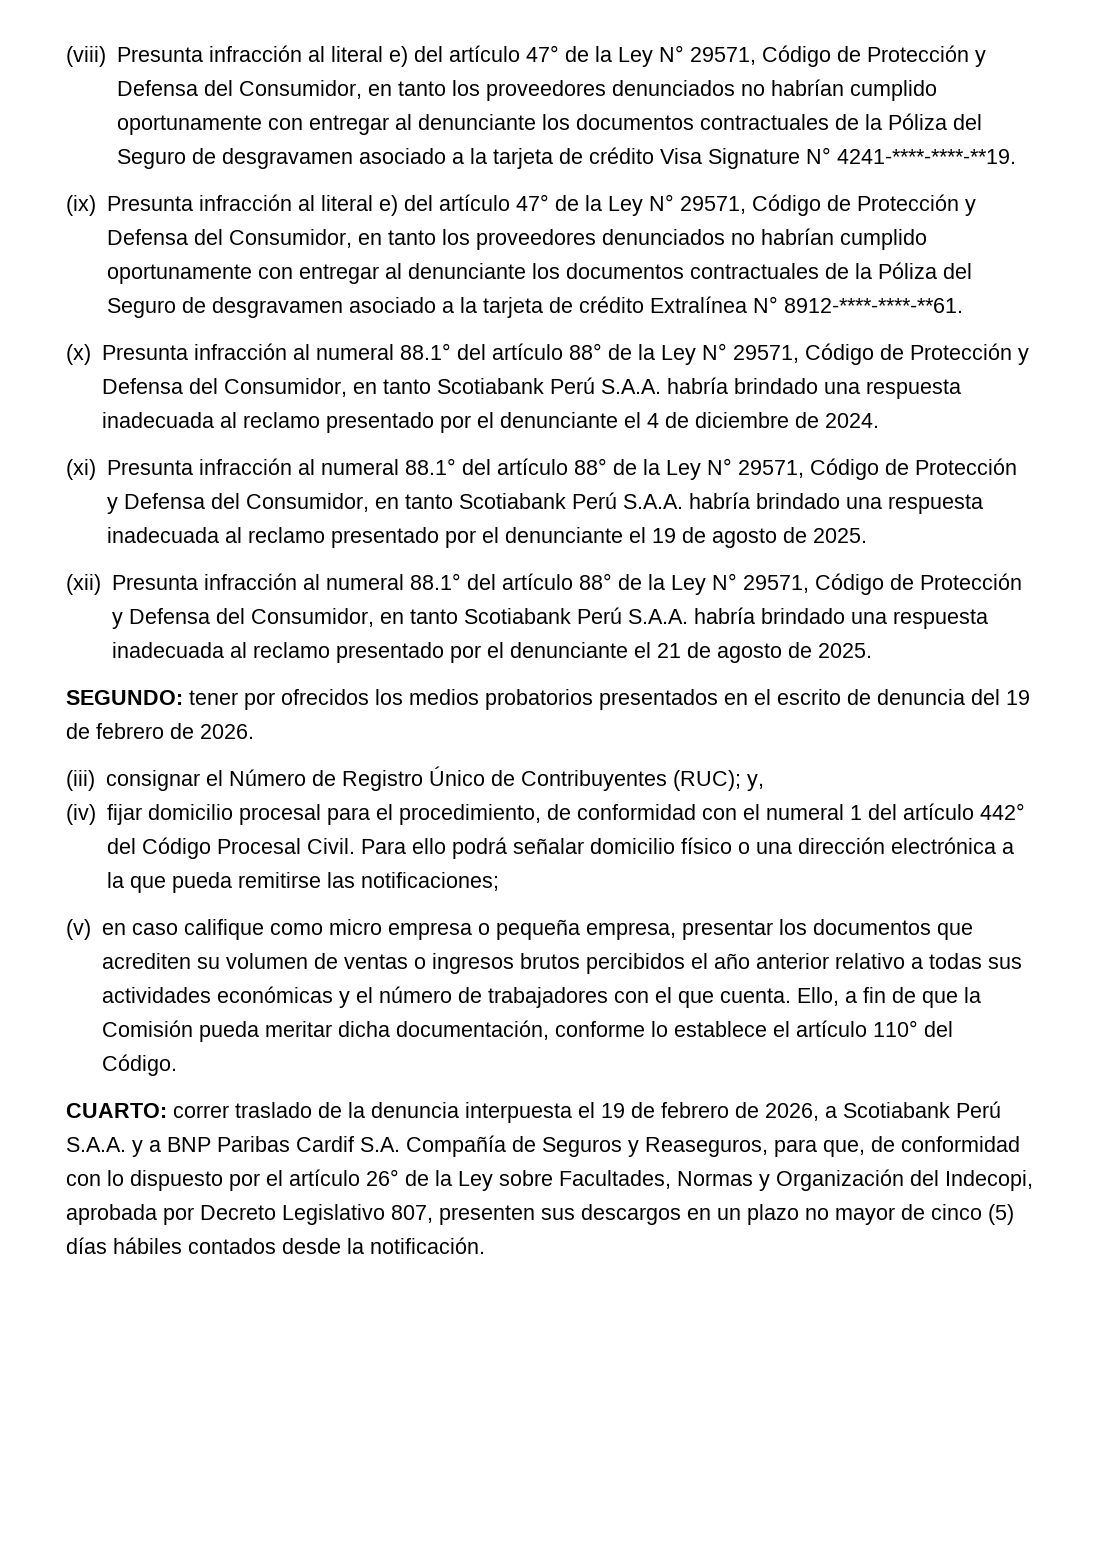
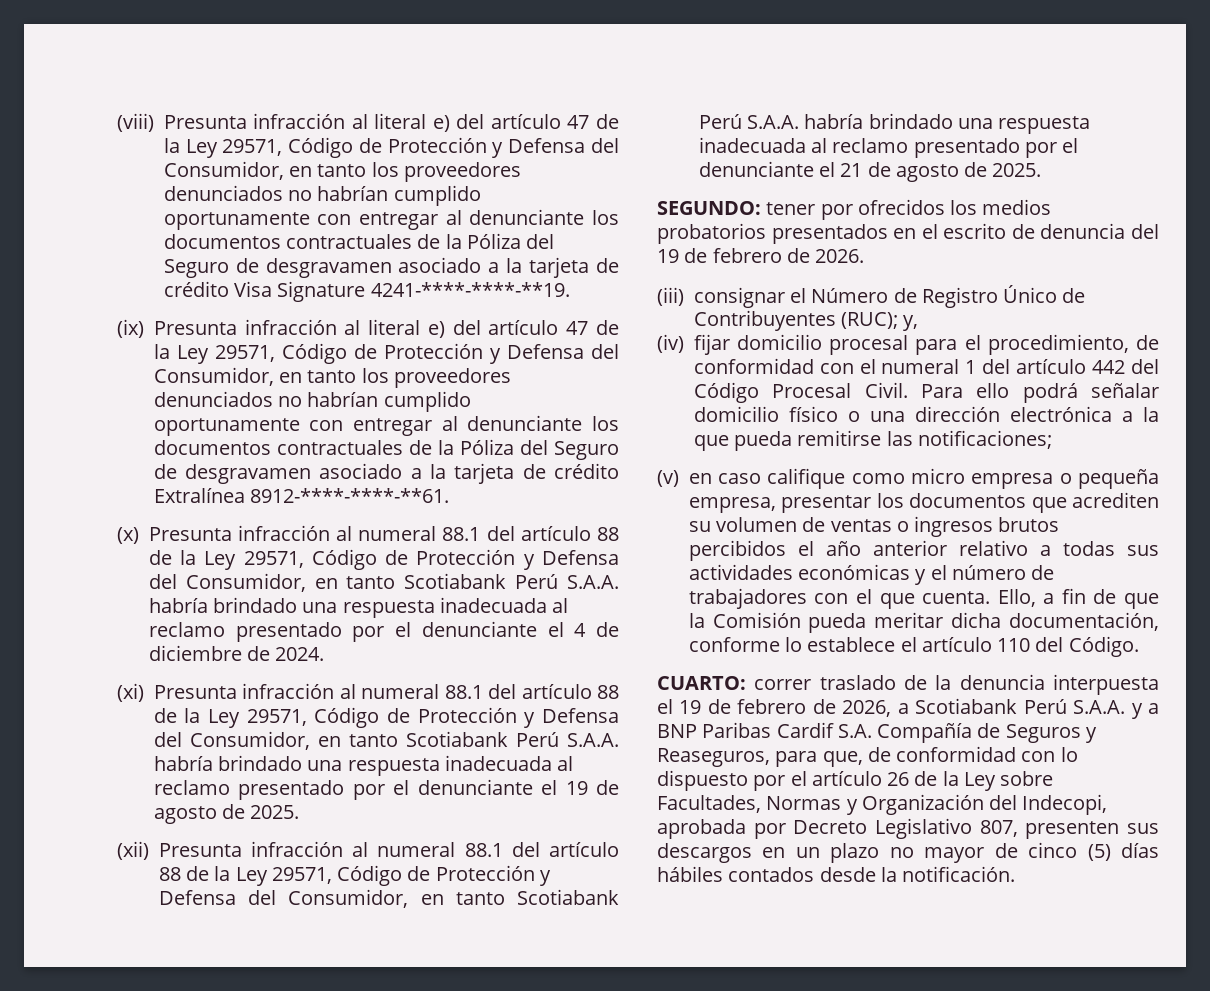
[525,45,684,67] 47° de la Ley N° -> [567,114,619,129] [163,138,218,158] 47 de la Ley
[805,147,831,164] N° -> (366, 291) none
[515,194,674,216] 47° de la Ley N° -> [566,320,619,335] [153,344,209,364] 47 de la Ley
[752,296,778,313] N° -> (245, 495) none
[399,343,727,365] 88.1° del artículo 88° de la Ley N° -> [442,526,619,541] [148,550,237,570] 88.1 del artículo 88 de la Ley
[404,458,732,480] 88.1° del artículo 88° de la Ley N° -> [444,684,619,699] [153,708,241,728] 88.1 del artículo 88 de la Ley
[409,573,737,595] 88.1° del artículo 88° de la Ley N° -> [464,842,619,857] [158,866,268,886] 88.1 del artículo 88 de la Ley
[979,803,1025,820] 442° -> [1092,360,1126,374] 442
[872,1020,918,1037] 110° -> [997,638,1031,652] 110
[366,1169,399,1186] 26° -> [887,772,910,786] 26

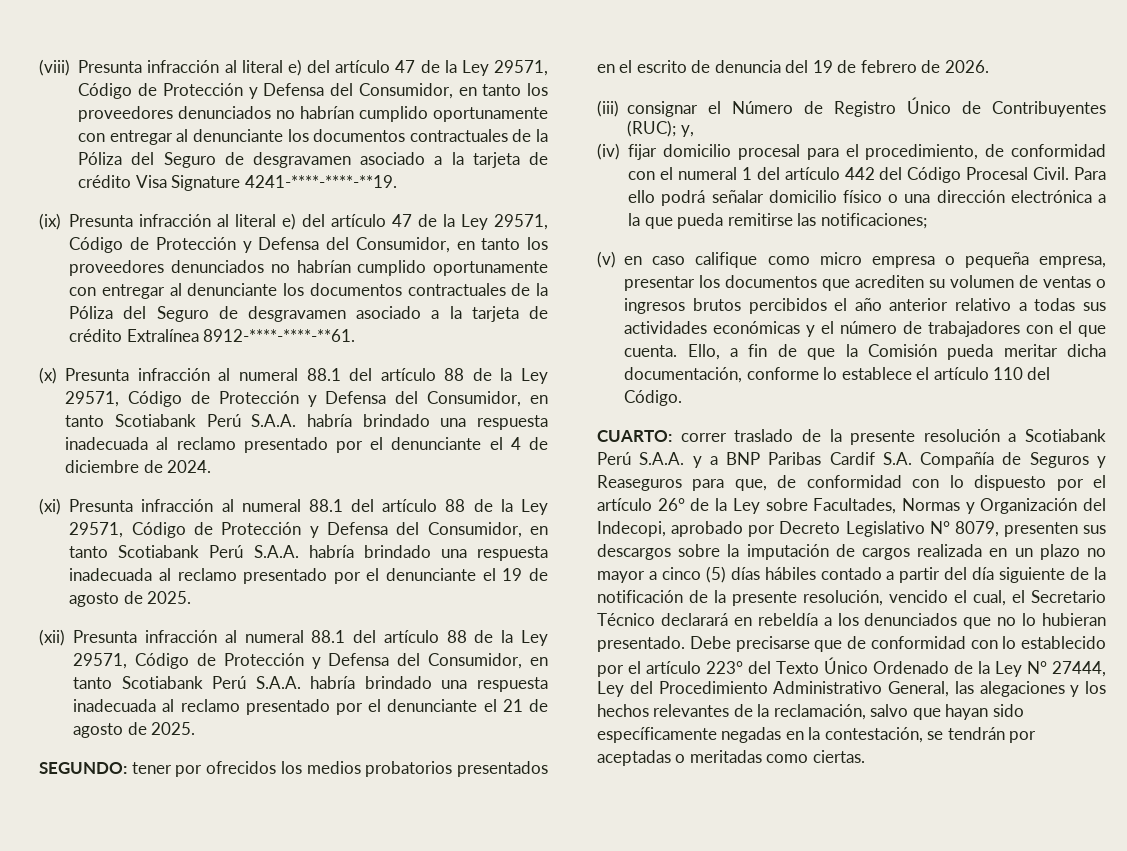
[959,674,1159,695] [657,699,892,717] denuncia interpuesta el 19 de febrero de 2026, -> [850,429,1000,445] presente resolución
[657,748,770,767] Reaseguros, -> [597,475,682,491] Reaseguros
[887,772,910,786] 26 -> [657,498,685,511] 26°
[657,819,746,839] aprobada -> [671,521,744,537] aprobado
[979,820,1018,837] 807, -> [929,521,999,537] N° 8079,
(752, 853) none -> [678,544,983,560] sobre la imputación de cargos realizada
[994,843,1018,858] de -> [648,571,657,580] a
[728,866,1016,882] contados desde la notificación. -> [820,567,1106,583] [597,590,1106,606] [597,613,1106,629] [597,636,1106,652] [597,657,1106,677] [597,681,1106,697] [597,704,1024,720] [597,727,1037,743] [597,750,865,766] contado a partir del día siguiente de la notificación de la presente resolución, vencido el cual, el Secretario Técnico declarará en rebeldía a los denunciados que no lo hubieran presentado. Debe precisarse que de conformidad con lo establecido por el artículo 223° del Texto Único Ordenado de la Ley N° 27444, Ley del Procedimiento Administrativo General, las alegaciones y los hechos relevantes de la reclamación, salvo que hayan sido específicamente negadas en la contestación, se tendrán por aceptadas o meritadas como ciertas.

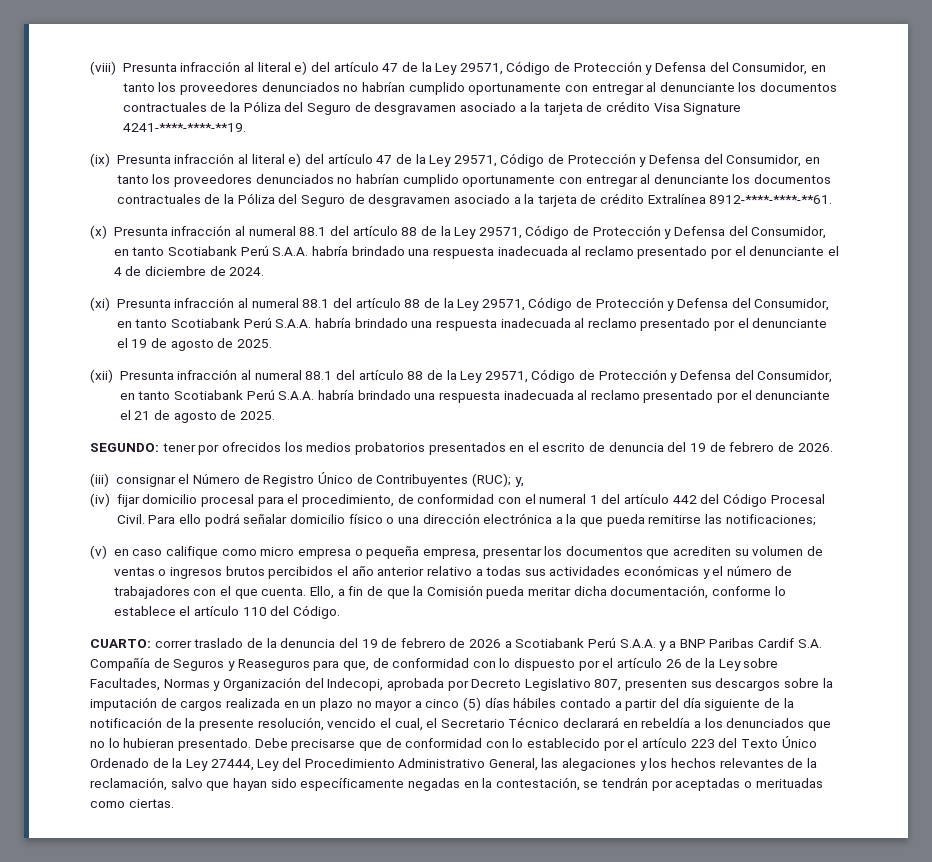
[850,429,1000,445] presente resolución -> [280,638,502,648] denuncia del 19 de febrero de 2026
[657,498,685,511] 26° -> [665,659,682,668] 26
[671,521,744,537] aprobado -> [386,678,444,691] aprobada
[929,521,999,537] N° 8079, -> [594,679,622,691] 807,
[706,661,743,674] 223° -> [690,739,715,748] 223
[1027,661,1047,674] N° -> (208, 765) none
[689,750,762,763] meritadas -> [755,778,823,788] merituadas

